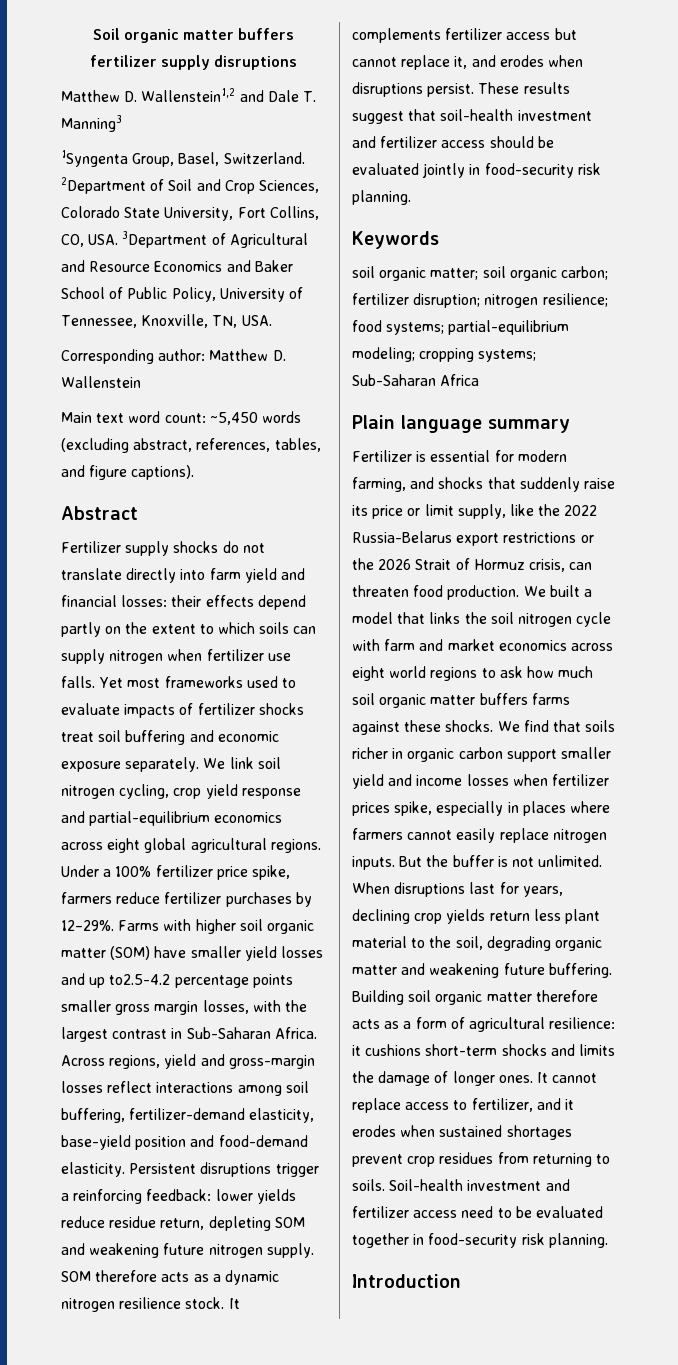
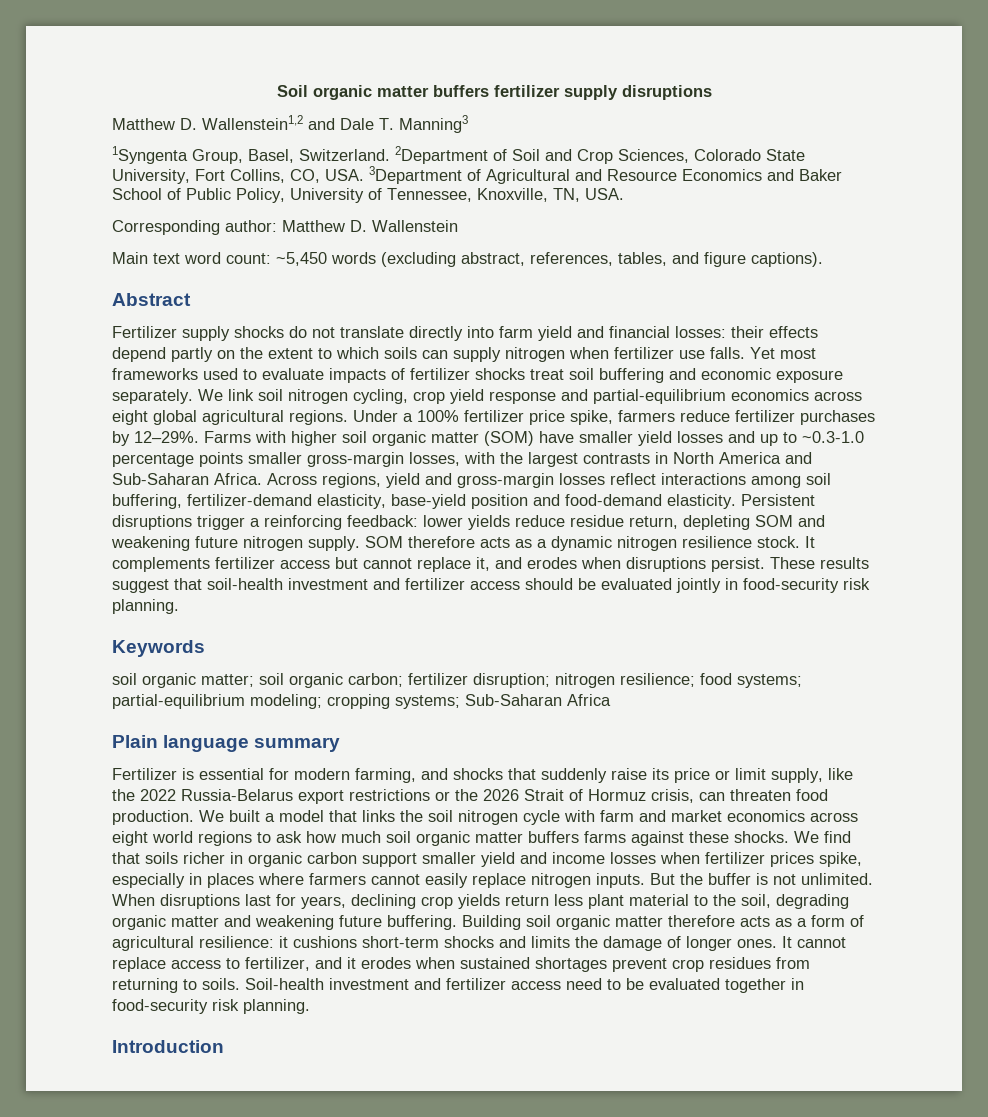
[109,974,171,985] to2.5-4.2 -> [783,431,864,443] to ~0.3-1.0
[115,1001,199,1015] gross margin -> [307,452,404,467] gross-margin
[112,1028,183,1039] contrast in -> [583,452,812,464] contrasts in North America and

